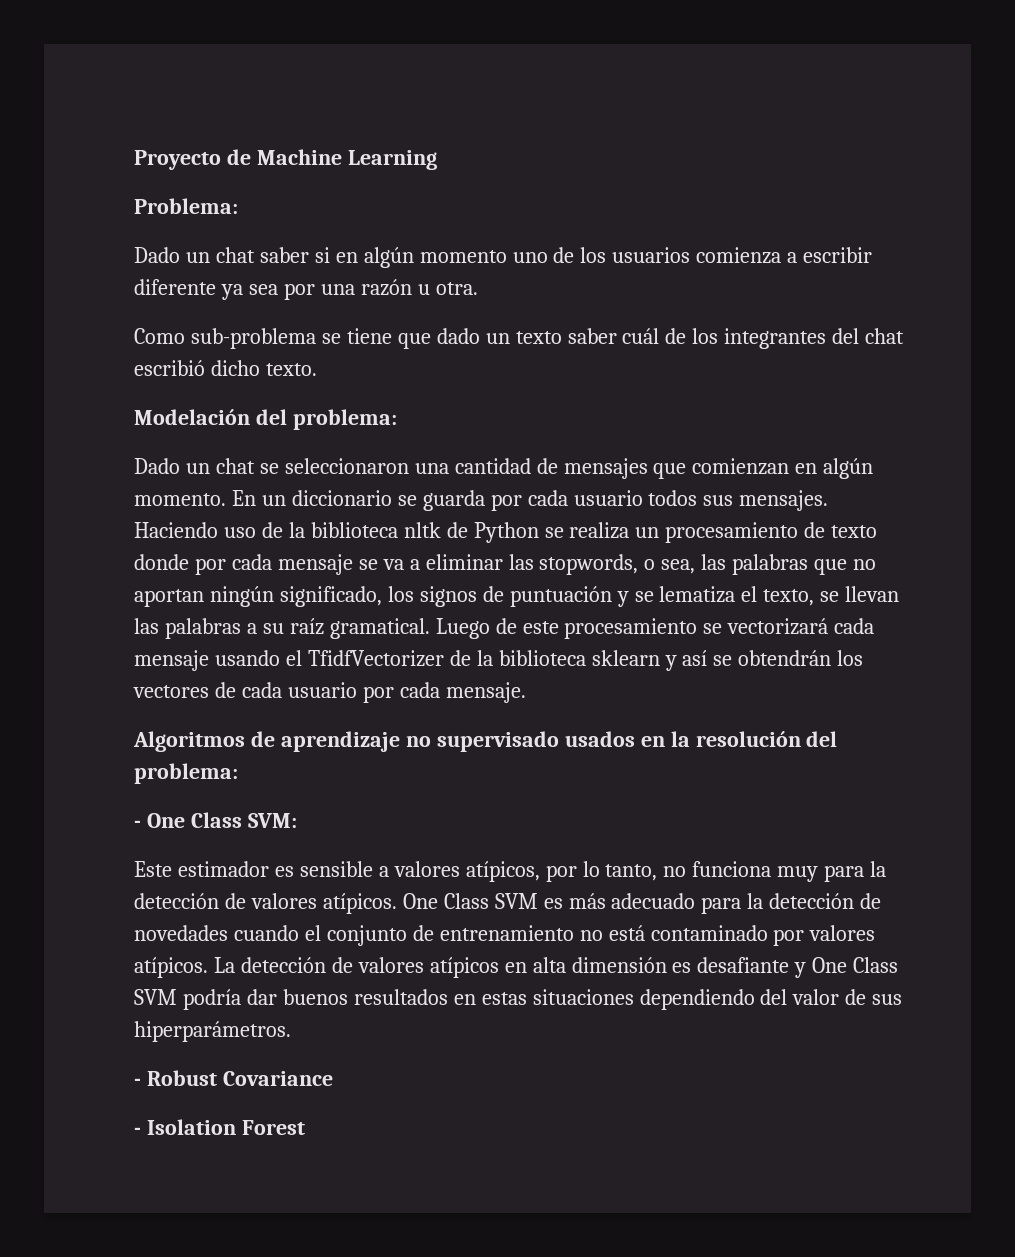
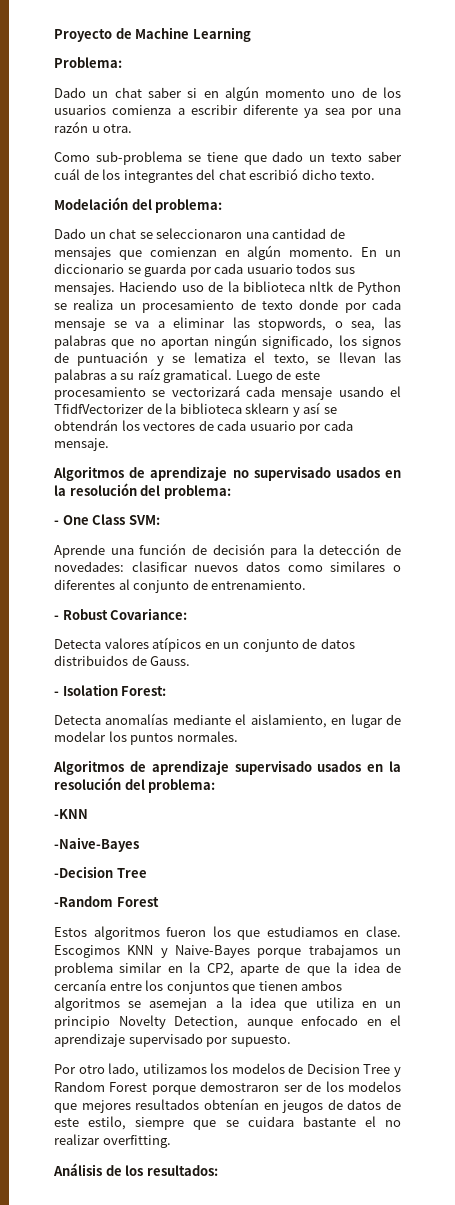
[134,861,887,882] [134,893,882,914] [134,925,876,946] [134,957,899,978] [134,989,903,1010] [134,1021,291,1042] [134,1070,333,1086] [134,1119,305,1135] Este estimador es sensible a valores atípicos, por lo tanto, no funciona muy para la detección de valores atípicos. One Class SVM es más adecuado para la detección de novedades cuando el conjunto de entrenamiento no está contaminado por valores atípicos. La detección de valores atípicos en alta dimensión es desafiante y One Class SVM podría dar buenos resultados en estas situaciones dependiendo del valor de sus hiperparámetros. // - Robust Covariance // - Isolation Forest -> [54,543,401,558] [54,561,401,572] [54,579,307,593] [54,608,188,620] [54,637,355,652] [54,655,191,666] [54,684,167,696] [54,713,401,728] [54,731,238,745] [53,760,401,775] [54,777,216,793] [54,809,88,819] [54,837,139,852] [54,866,147,878] [54,896,159,907] [54,926,401,940] [54,944,401,958] [54,962,401,976] [54,979,343,994] [54,997,401,1011] [54,1015,401,1029] [54,1033,291,1047] [54,1063,401,1077] [54,1081,401,1095] [54,1098,401,1113] [54,1116,401,1130] [54,1134,171,1148] [53,1163,218,1176] Aprende una función de decisión para la detección de novedades: clasificar nuevos datos como similares o diferentes al conjunto de entrenamiento. // - Robust Covariance: // Detecta valores atípicos en un conjunto de datos distribuidos de Gauss. // - Isolation Forest: // Detecta anomalías mediante el aislamiento, en lugar de modelar los puntos normales. // Algoritmos de aprendizaje supervisado usados en la resolución del problema: // -KNN // -Naive-Bayes // -Decision Tree // -Random Forest // Estos algoritmos fueron los que estudiamos en clase. Escogimos KNN y Naive-Bayes porque trabajamos un problema similar en la CP2, aparte de que la idea de cercanía entre los conjuntos que tienen ambos algoritmos se asemejan a la idea que utiliza en un principio Novelty Detection, aunque enfocado en el aprendizaje supervisado por supuesto. // Por otro lado, utilizamos los modelos de Decision Tree y Random Forest porque demostraron ser de los modelos que mejores resultados obtenían en jeugos de datos de este estilo, siempre que se cuidara bastante el no realizar overfitting. // Análisis de los resultados:

